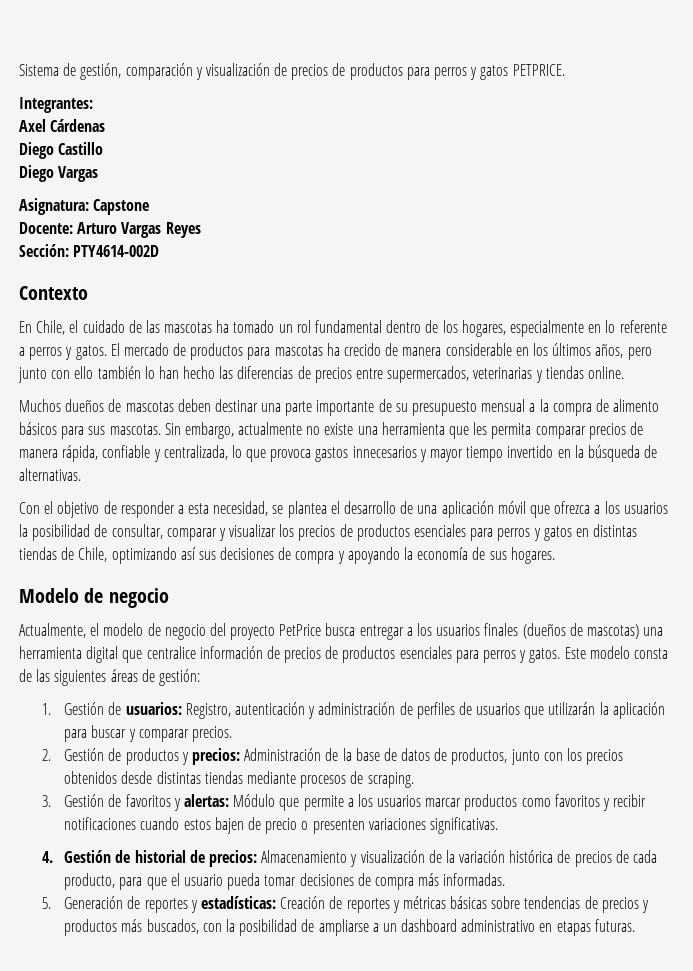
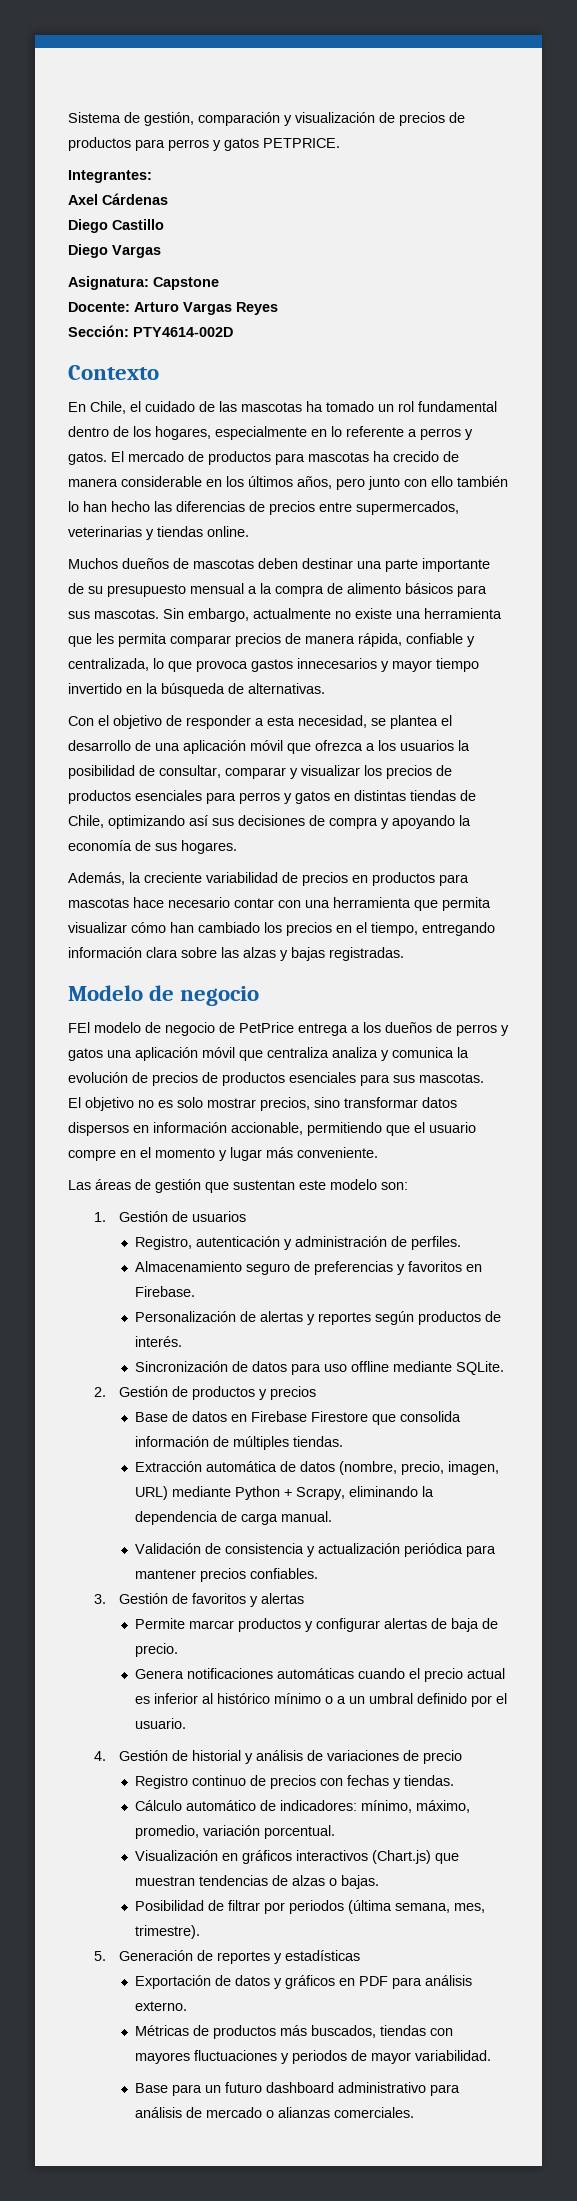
(555, 555) none -> [68,872,469,886] [68,897,491,911] [68,922,495,936] [68,947,404,961] // Además, la creciente variabilidad de precios en productos para mascotas hace necesario contar con una herramienta que permita visualizar cómo han cambiado los precios en el tiempo, entregando información clara sobre las alzas y bajas registradas.
[19,623,100,638] Actualmente, el -> [68,1022,90,1033] FEl
[209,623,664,640] [19,646,263,663] del proyecto PetPrice busca entregar a los usuarios finales (dueños de mascotas) una herramienta digital que centralice información -> [219,1022,509,1036] [68,1047,469,1061] [68,1072,128,1083] de PetPrice entrega a los dueños de perros y gatos una aplicación móvil que centraliza analiza y comunica la evolución
[483,646,668,663] [19,669,200,686] perros y gatos. Este modelo consta de las siguientes áreas de gestión: -> [393,1073,484,1083] [68,1097,457,1111] [68,1122,476,1136] [68,1147,378,1161] [68,1179,408,1193] sus mascotas. // El objetivo no es solo mostrar precios, sino transformar datos dispersos en información accionable, permitiendo que el usuario compre en el momento y lugar más conveniente. // Las áreas de gestión que sustentan este modelo son:
[125,702,182,715] usuarios: -> [192,1211,247,1222] usuarios //
[416,702,665,719] [64,725,233,742] perfiles de usuarios que utilizarán la aplicación para buscar y comparar precios. -> [411,1236,462,1250] [135,1261,483,1275] [135,1286,196,1297] [135,1311,502,1325] [135,1336,183,1347] [135,1361,505,1375] perfiles. // Almacenamiento seguro de preferencias y favoritos en Firebase. // Personalización de alertas y reportes según productos de interés. // Sincronización de datos para uso offline mediante SQLite.
[192,748,624,765] [64,771,414,788] precios: Administración de la base de datos de productos, junto con los precios obtenidos desde distintas tiendas mediante procesos de scraping. -> [270,1386,317,1400] [135,1411,462,1425] [135,1436,344,1450] [135,1461,500,1475] [135,1486,435,1500] [135,1511,333,1525] [135,1543,497,1557] [135,1568,319,1582] precios // Base de datos en Firebase Firestore que consolida información de múltiples tiendas. // Extracción automática de datos (nombre, precio, imagen, URL) mediante Python + Scrapy, eliminando la dependencia de carga manual. // Validación de consistencia y actualización periódica para mantener precios confiables.
[184,794,647,811] [64,817,498,834] [41,850,658,867] [64,873,506,890] alertas: Módulo que permite a los usuarios marcar productos como favoritos y recibir notificaciones cuando estos bajen de precio o presenten variaciones significativas. // 4. Gestión de historial de precios: Almacenamiento y visualización de la variación histórica de precios de cada producto, para que el usuario pueda tomar decisiones de compra más informadas. -> [261,1593,305,1604] [135,1618,499,1632] [135,1643,179,1657] [135,1668,506,1682] [135,1693,508,1707] [135,1718,187,1729] [93,1750,463,1764] [135,1775,455,1789] [135,1800,471,1813] [135,1825,336,1839] [135,1850,460,1864] [135,1875,380,1889] [135,1900,486,1914] [135,1925,201,1939] alertas // Permite marcar productos y configurar alertas de baja de precio. // Genera notificaciones automáticas cuando el precio actual es inferior al histórico mínimo o a un umbral definido por el usuario. // 4. Gestión de historial y análisis de variaciones de precio // Registro continuo de precios con fechas y tiendas. // Cálculo automático de indicadores: mínimo, máximo, promedio, variación porcentual. // Visualización en gráficos interactivos (Chart.js) que muestran tendencias de alzas o bajas. // Posibilidad de filtrar por periodos (última semana, mes, trimestre).
[201,896,650,913] [64,919,635,936] estadísticas: Creación de reportes y métricas básicas sobre tendencias de precios y productos más buscados, con la posibilidad de ampliarse a un dashboard administrativo en etapas futuras. -> [285,1950,361,1961] [135,1975,473,1989] [135,2001,188,2011] [135,2025,454,2039] [135,2050,492,2064] [135,2082,461,2096] [135,2107,415,2118] estadísticas // Exportación de datos y gráficos en PDF para análisis externo. // Métricas de productos más buscados, tiendas con mayores fluctuaciones y periodos de mayor variabilidad. // Base para un futuro dashboard administrativo para análisis de mercado o alianzas comerciales.

